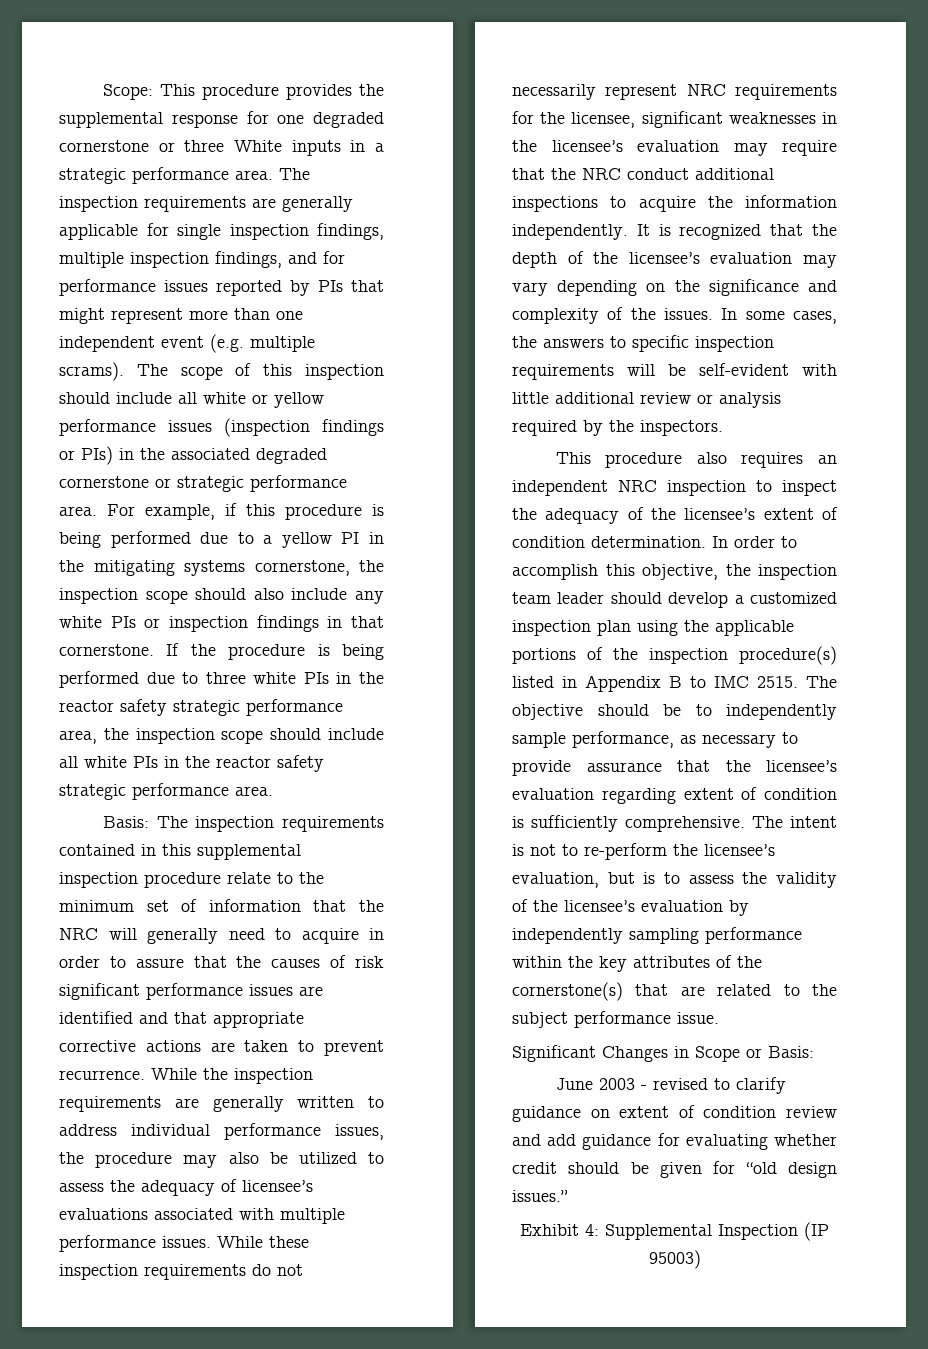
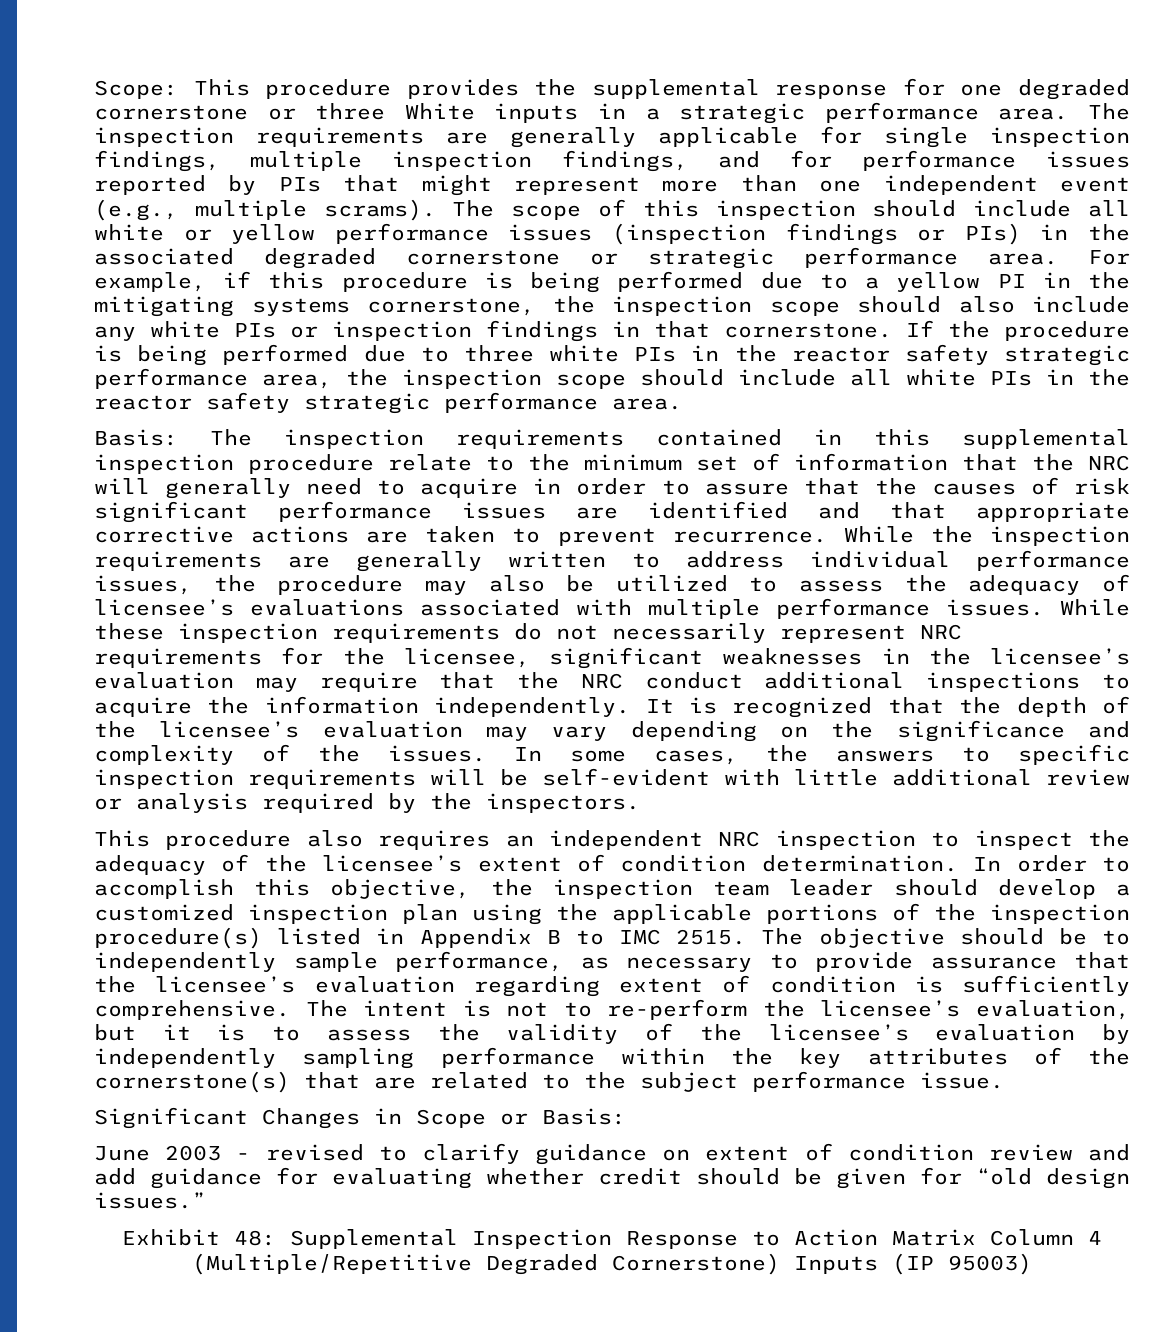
[210,334,244,353] (e.g. -> [94,199,178,221] (e.g.,
(635, 878) none -> [162,1024,191,1040] it
[585,1224,599,1236] 4: -> [234,1230,276,1246] 48:
(798, 1232) none -> [626,1229,1102,1249] [192,1253,878,1275] Response to Action Matrix Column 4 (Multiple/Repetitive Degraded Cornerstone) Inputs

